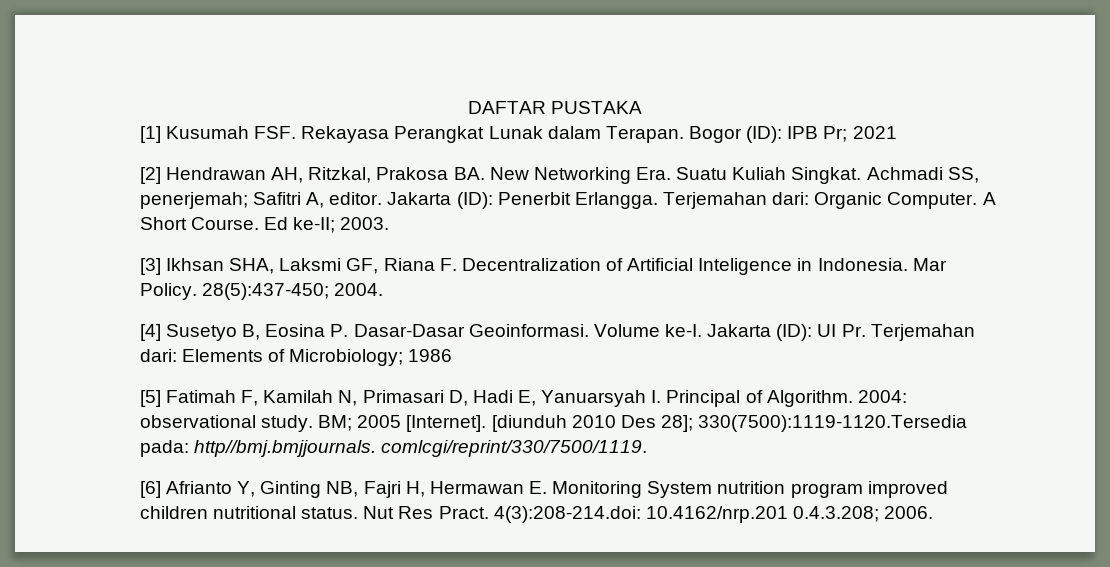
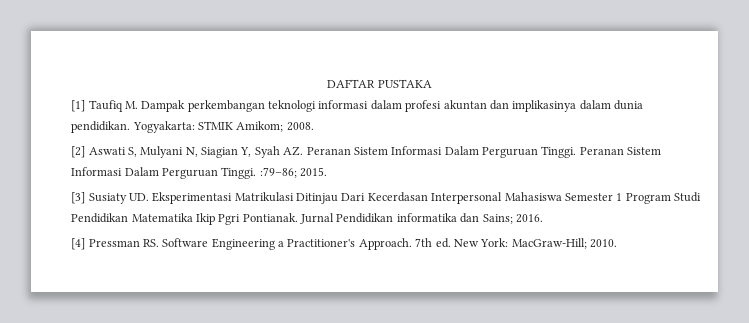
[166,126,897,143] [139,167,979,184] [139,192,996,209] [139,217,390,233] [139,258,947,275] [139,283,384,300] [139,324,975,341] [139,349,453,366] [139,390,907,407] [139,415,968,432] [139,440,648,457] [139,481,948,498] [139,506,934,523] Kusumah FSF. Rekayasa Perangkat Lunak dalam Terapan. Bogor (ID): IPB Pr; 2021 // [2] Hendrawan AH, Ritzkal, Prakosa BA. New Networking Era. Suatu Kuliah Singkat. Achmadi SS, penerjemah; Safitri A, editor. Jakarta (ID): Penerbit Erlangga. Terjemahan dari: Organic Computer. A Short Course. Ed ke-II; 2003. // [3] Ikhsan SHA, Laksmi GF, Riana F. Decentralization of Artificial Inteligence in Indonesia. Mar Policy. 28(5):437-450; 2004. // [4] Susetyo B, Eosina P. Dasar-Dasar Geoinformasi. Volume ke-I. Jakarta (ID): UI Pr. Terjemahan dari: Elements of Microbiology; 1986 // [5] Fatimah F, Kamilah N, Primasari D, Hadi E, Yanuarsyah I. Principal of Algorithm. 2004: observational study. BM; 2005 [Internet]. [diunduh 2010 Des 28]; 330(7500):1119-1120.Tersedia pada: http//bmj.bmjjournals. comlcgi/reprint/330/7500/1119. // [6] Afrianto Y, Ginting NB, Fajri H, Hermawan E. Monitoring System nutrition program improved children nutritional status. Nut Res Pract. 4(3):208-214.doi: 10.4162/nrp.201 0.4.3.208; 2006. -> [88,100,644,112] [71,121,314,133] [71,146,662,158] [71,167,328,179] [71,192,702,204] [71,213,543,225] [71,238,618,250] Taufiq M. Dampak perkembangan teknologi informasi dalam profesi akuntan dan implikasinya dalam dunia pendidikan. Yogyakarta: STMIK Amikom; 2008. // [2] Aswati S, Mulyani N, Siagian Y, Syah AZ. Peranan Sistem Informasi Dalam Perguruan Tinggi. Peranan Sistem Informasi Dalam Perguruan Tinggi. :79–86; 2015. // [3] Susiaty UD. Eksperimentasi Matrikulasi Ditinjau Dari Kecerdasan Interpersonal Mahasiswa Semester 1 Program Studi Pendidikan Matematika Ikip Pgri Pontianak. Jurnal Pendidikan informatika dan Sains; 2016. // [4] Pressman RS. Software Engineering a Practitioner's Approach. 7th ed. New York: MacGraw-Hill; 2010.

